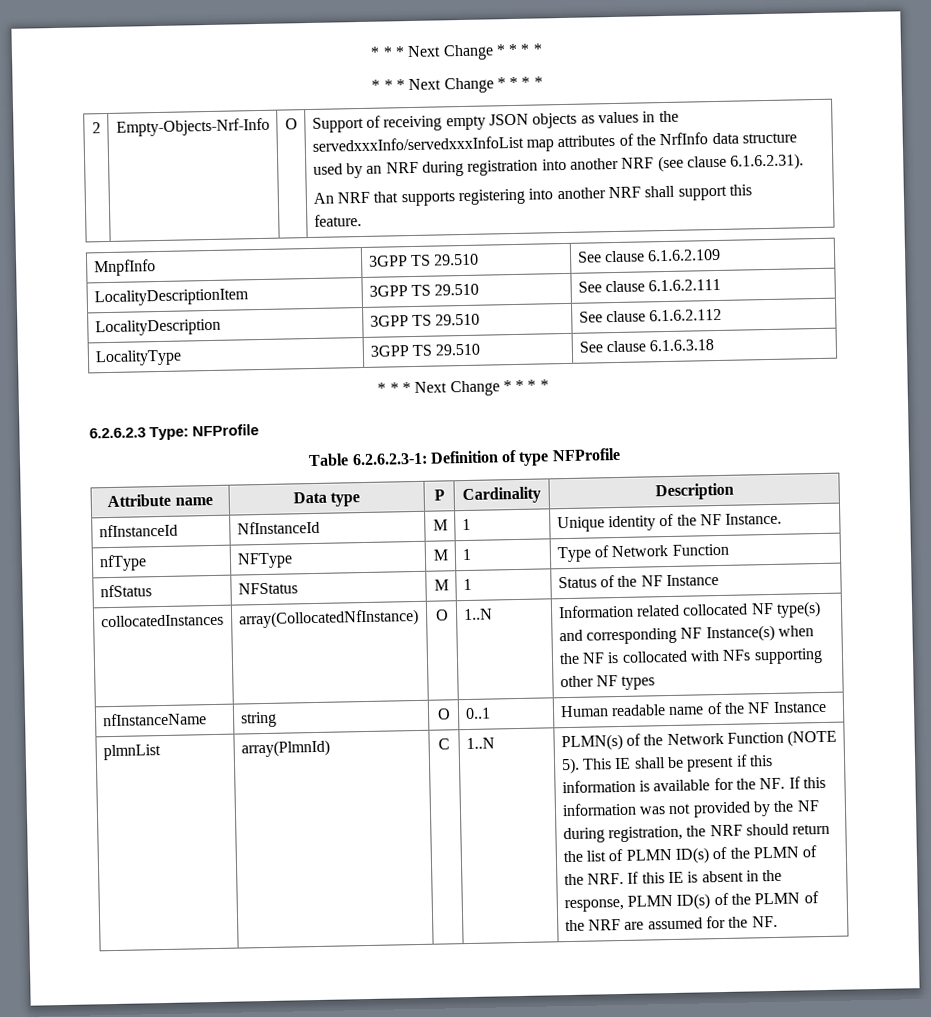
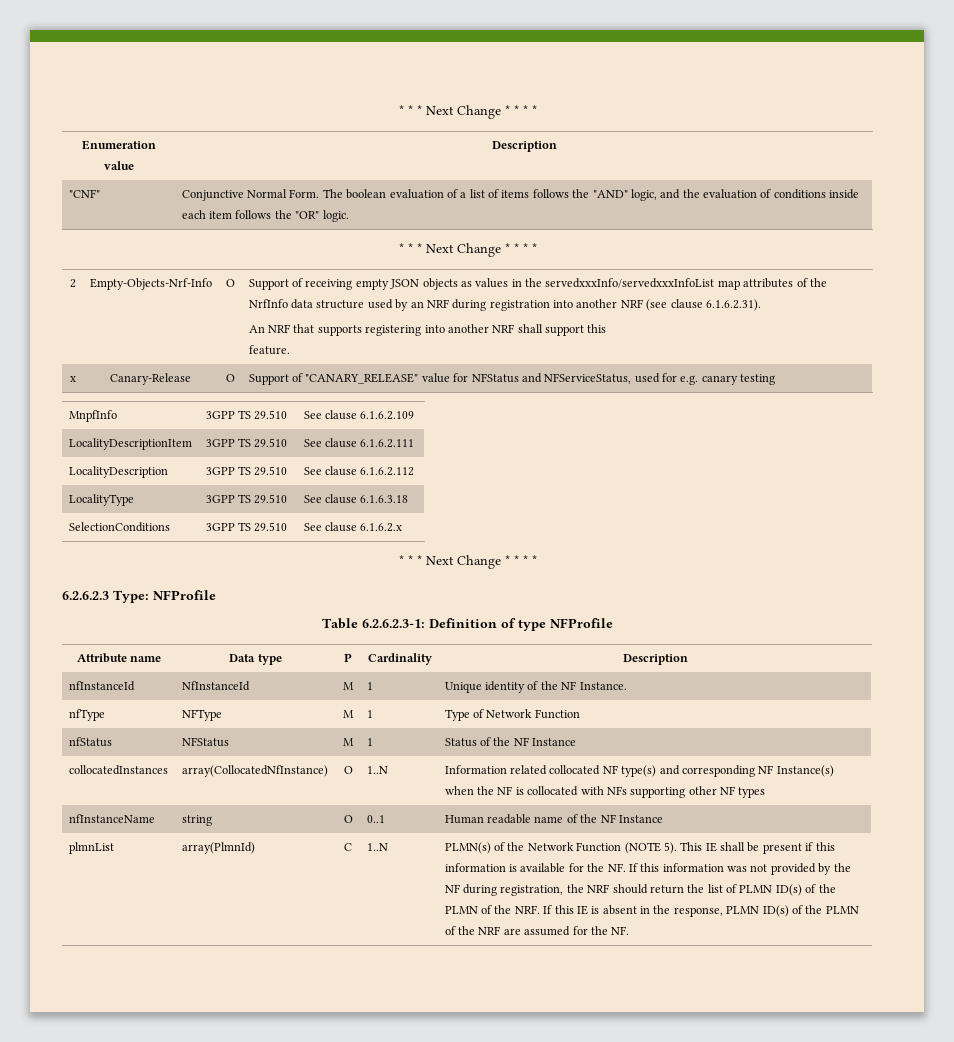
[370,43,543,61] * * * Next Change * * * * -> [398,105,537,119] [82,140,156,150] [104,161,134,170] [491,141,557,152] [68,189,100,198] [181,189,860,201] [181,210,349,222] * * * Next Change * * * * // Enumeration value | Description // "CNF" | Conjunctive Normal Form. The boolean evaluation of a list of items follows the "AND" logic, and the evaluation of conditions inside each item follows the "OR" logic.
(362, 220) none -> [69,376,76,382] [110,373,191,385] [226,374,235,382] [248,373,776,385] // x | Canary-Release | O | Support of "CANARY_RELEASE" value for NFStatus and NFServiceStatus, used for e.g. canary testing
(715, 345) none -> [68,522,170,532] [205,522,288,532] [303,522,403,532] // SelectionConditions | 3GPP TS 29.510 | See clause 6.1.6.2.x

